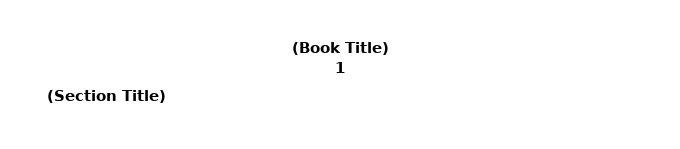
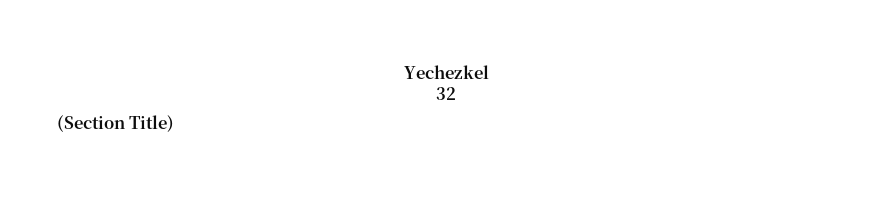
[291,42,389,55] [335,62,345,73] (Book Title) // 1 -> [403,65,489,79] [436,87,456,100] Yechezkel // 32

